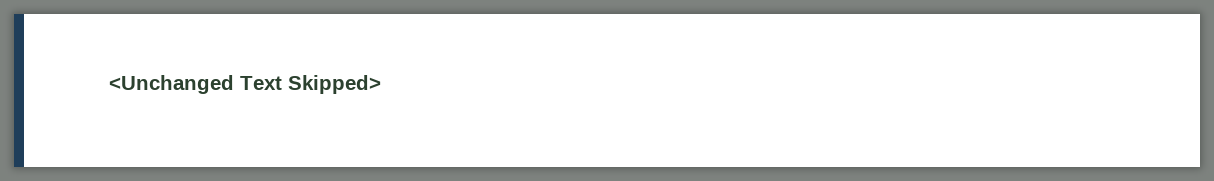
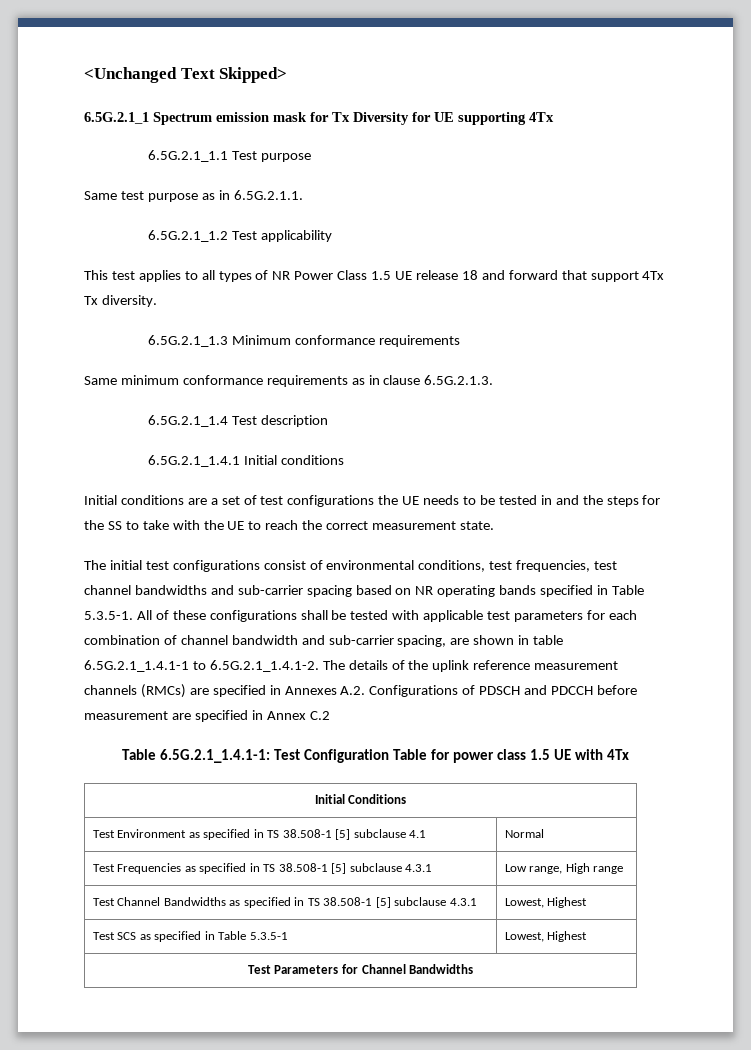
(381, 84) none -> [84,112,554,125] [148,150,312,162] [84,190,303,202] [148,230,333,242] [84,270,665,282] [84,295,157,307] [148,335,461,347] [84,375,494,387] [148,415,329,427] [148,455,345,467] [84,495,661,507] [84,520,494,530] [84,560,618,572] [84,585,644,597] [84,610,637,622] [84,635,564,647] [84,660,619,672] [84,684,637,698] [84,710,330,722] [122,749,629,763] [314,794,407,804] [92,829,427,840] [504,829,544,838] [92,863,433,874] [504,863,624,874] [92,897,477,908] [504,897,588,908] [92,931,288,942] [504,931,588,942] [247,964,474,974] // 6.5G.2.1_1 Spectrum emission mask for Tx Diversity for UE supporting 4Tx // 6.5G.2.1_1.1 Test purpose // Same test purpose as in 6.5G.2.1.1. // 6.5G.2.1_1.2 Test applicability // This test applies to all types of NR Power Class 1.5 UE release 18 and forward that support 4Tx Tx diversity. // 6.5G.2.1_1.3 Minimum conformance requirements // Same minimum conformance requirements as in clause 6.5G.2.1.3. // 6.5G.2.1_1.4 Test description // 6.5G.2.1_1.4.1 Initial conditions // Initial conditions are a set of test configurations the UE needs to be tested in and the steps for the SS to take with the UE to reach the correct measurement state. // The initial test configurations consist of environmental conditions, test frequencies, test channel bandwidths and sub-carrier spacing based on NR operating bands specified in Table 5.3.5-1. All of these configurations shall be tested with applicable test parameters for each combination of channel bandwidth and sub-carrier spacing, are shown in table 6.5G.2.1_1.4.1-1 to 6.5G.2.1_1.4.1-2. The details of the uplink reference measurement channels (RMCs) are specified in Annexes A.2. Configurations of PDSCH and PDCCH before measurement are specified in Annex C.2 // Table 6.5G.2.1_1.4.1-1: Test Configuration Table for power class 1.5 UE with 4Tx // Initial Conditions // Test Environment as specified in TS 38.508-1 [5] subclause 4.1 | Normal // Test Frequencies as specified in TS 38.508-1 [5] subclause 4.3.1 | Low range, High range // Test Channel Bandwidths as specified in TS 38.508-1 [5] subclause 4.3.1 | Lowest, Highest // Test SCS as specified in Table 5.3.5-1 | Lowest, Highest // Test Parameters for Channel Bandwidths

